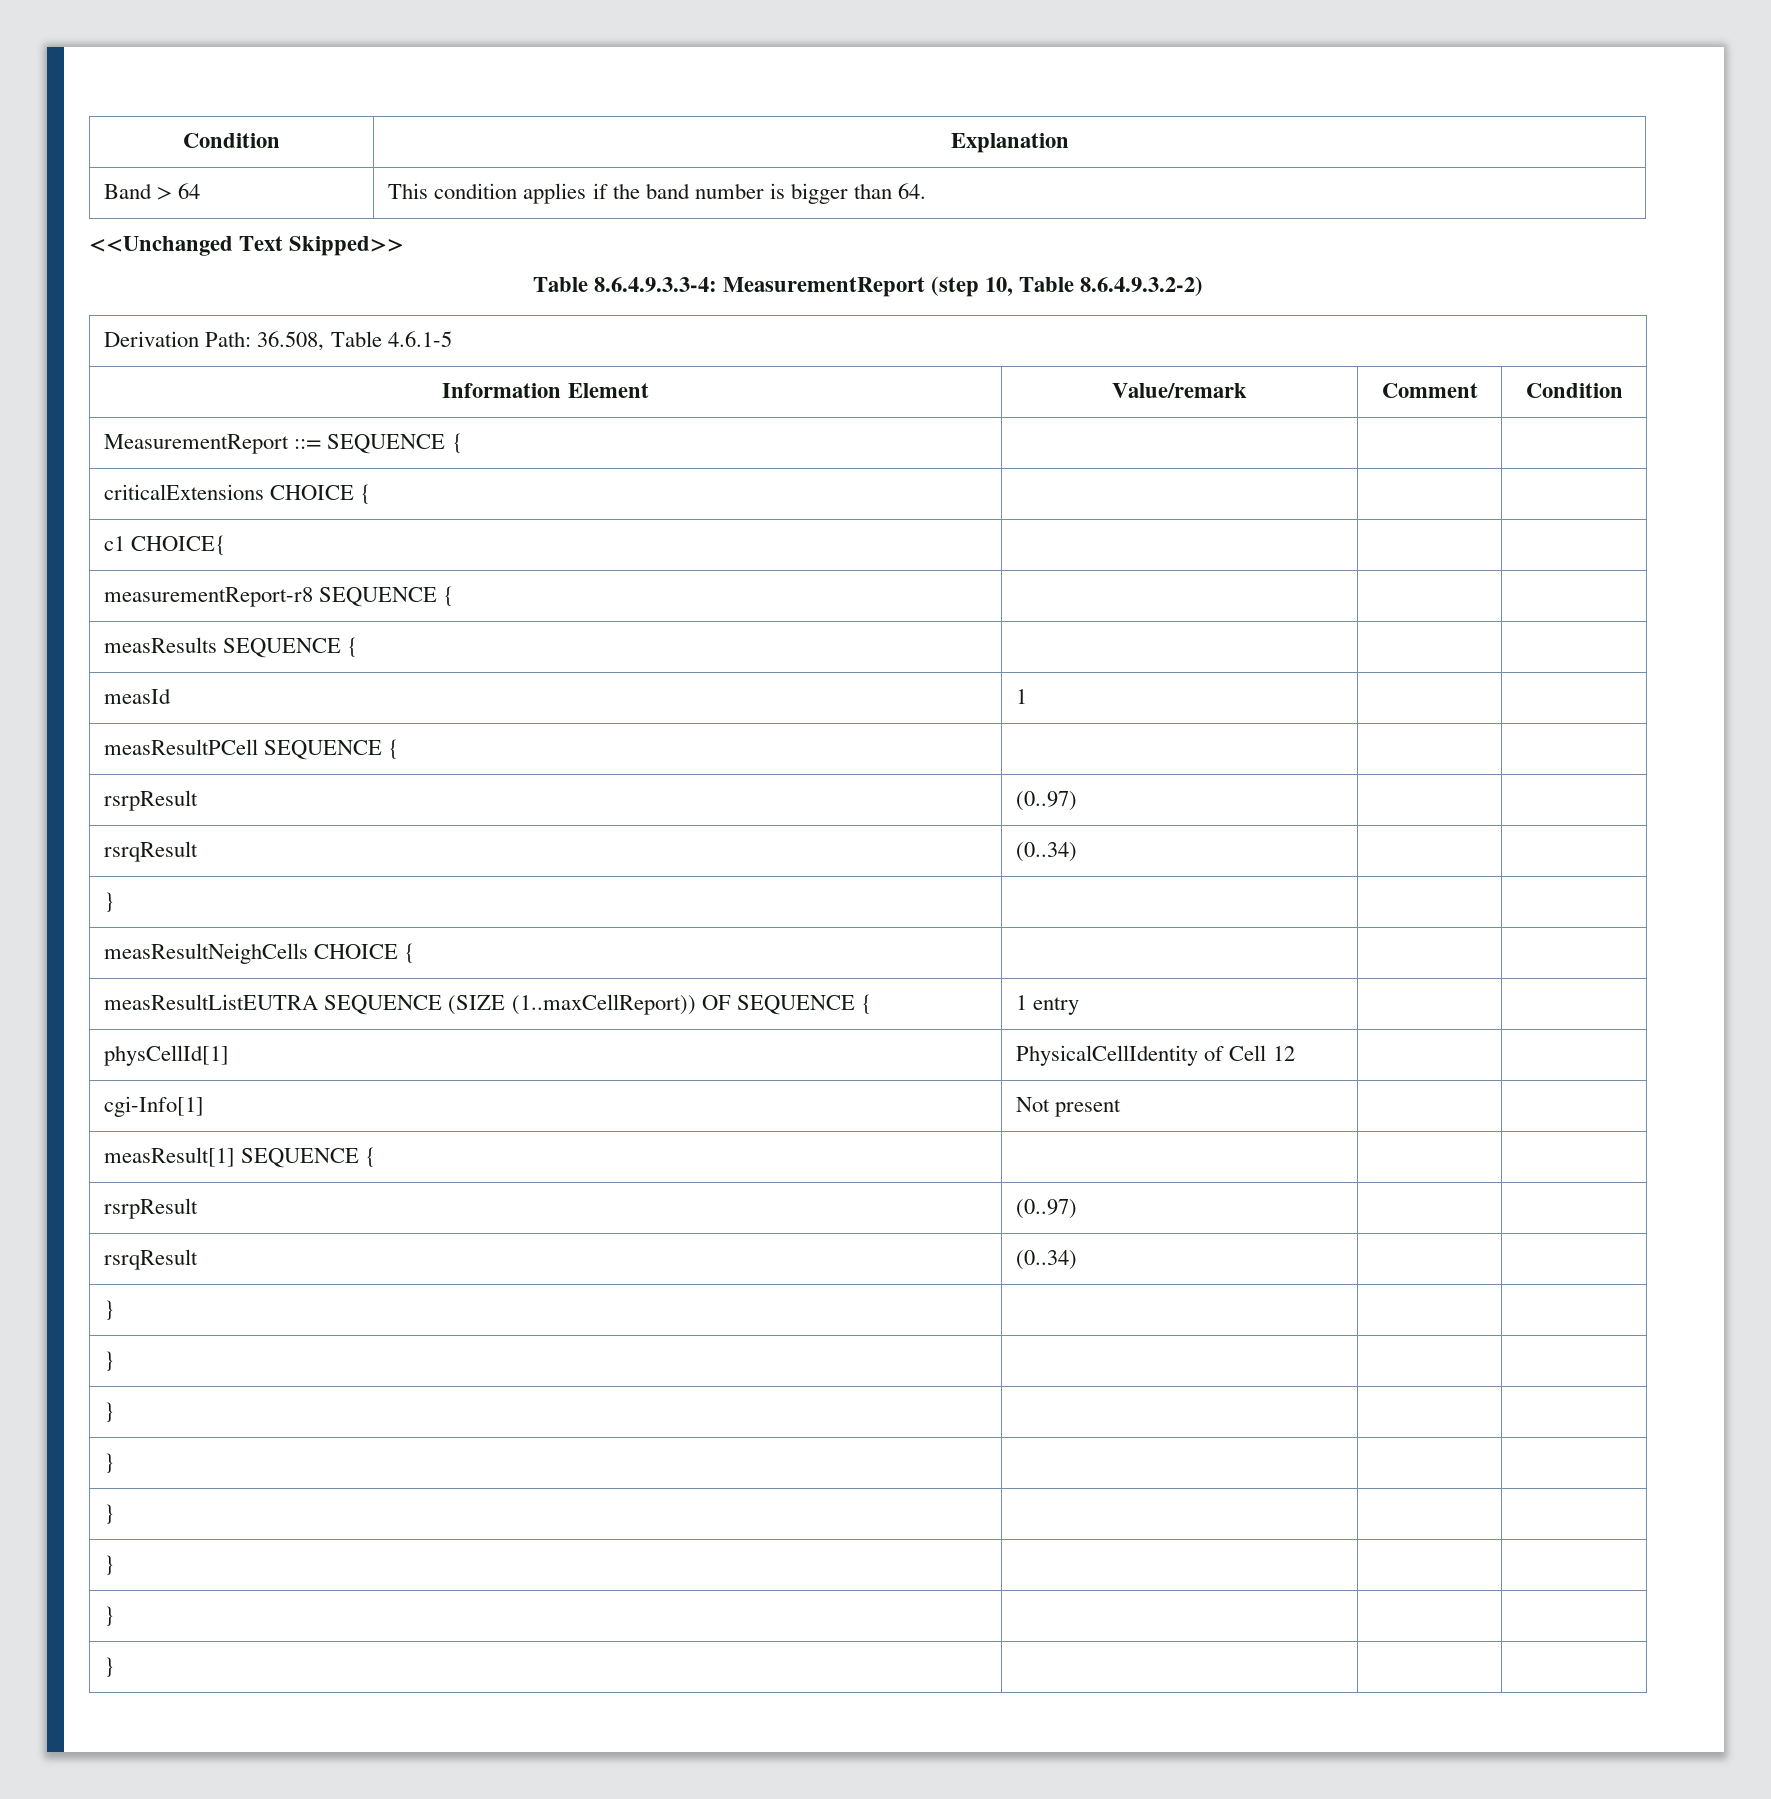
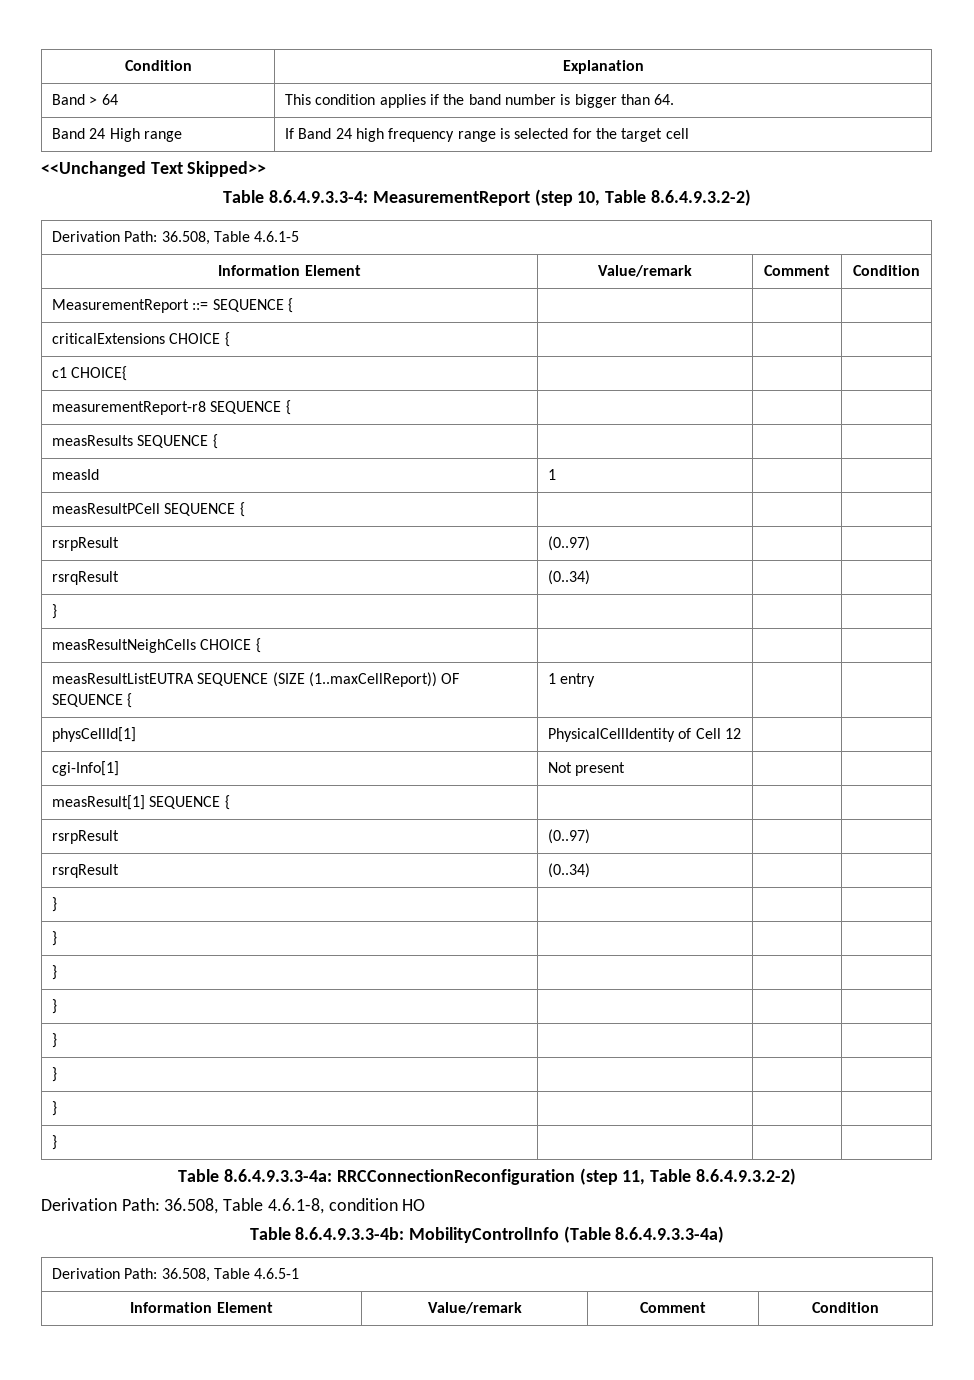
(927, 191) none -> [52,128,183,142] [285,128,689,142] // Band 24 High range | If Band 24 high frequency range is selected for the target cell
(116, 1667) none -> [178,1168,796,1185] [41,1198,426,1214] [249,1226,725,1243] [52,1268,300,1282] [130,1302,273,1313] [427,1302,522,1314] [640,1302,706,1313] [812,1302,879,1313] // Table 8.6.4.9.3.3-4a: RRCConnectionReconfiguration (step 11, Table 8.6.4.9.3.2-2) // Derivation Path: 36.508, Table 4.6.1-8, condition HO // Table 8.6.4.9.3.3-4b: MobilityControlInfo (Table 8.6.4.9.3.3-4a) // Derivation Path: 36.508, Table 4.6.5-1 // Information Element | Value/remark | Comment | Condition

